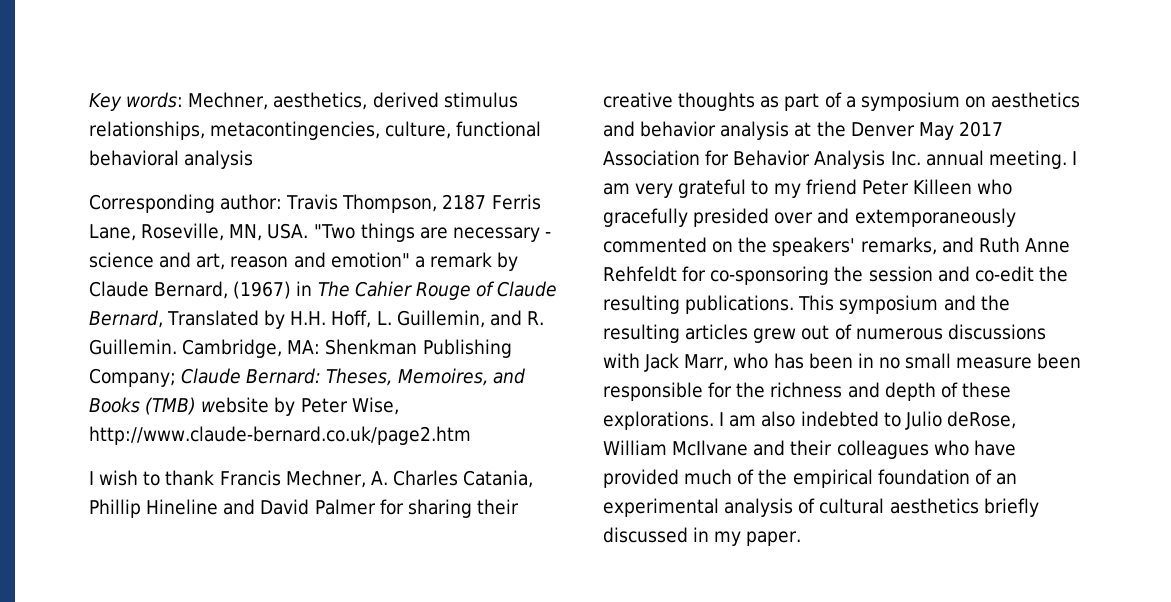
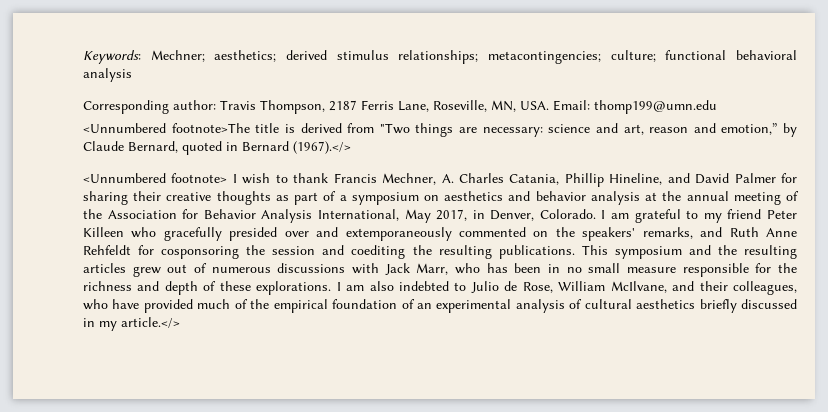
[89,92,518,111] [89,121,452,140] Key words: Mechner, aesthetics, derived stimulus relationships, metacontingencies, culture, -> [83,50,656,64] Keywords: Mechner; aesthetics; derived stimulus relationships; metacontingencies; culture;
(309, 231) none -> [553,100,717,114] [83,123,375,133] Email: thomp199@umn.edu // <Unnumbered footnote>The title is derived from
[452,227,551,242] necessary - -> [482,127,543,137] necessary:
[330,252,519,271] [89,281,558,300] [89,310,545,329] [89,339,512,358] [89,368,525,387] [89,397,399,416] [89,426,471,445] emotion" a remark by Claude Bernard, (1967) in The Cahier Rouge of Claude Bernard, Translated by H.H. Hoff, L. Guillemin, and R. Guillemin. Cambridge, MA: Shenkman Publishing Company; Claude Bernard: Theses, Memoires, and Books (TMB) website by Peter Wise, http://www.claude-bernard.co.uk/page2.htm // -> [721,123,797,137] [83,141,351,155] [83,173,228,183] emotion,” by Claude Bernard, quoted in Bernard (1967).</> // <Unnumbered footnote>
[146,499,219,515] Hineline -> [609,173,663,185] Hineline,
[850,121,1003,140] [603,150,1077,169] [603,183,674,198] Denver May 2017 Association for Behavior Analysis Inc. annual meeting. I am very -> [686,191,799,205] [83,209,630,223] annual meeting of the Association for Behavior Analysis International, May 2017, in Denver, Colorado. I am
[710,266,830,285] co-sponsoring -> [161,246,240,259] cosponsoring
[974,266,1034,282] co-edit -> [351,245,406,259] coediting
[1037,353,1082,369] been -> (677, 270) none
[946,411,1016,429] [603,440,749,456] deRose, William McIlvane -> [504,281,667,293] de Rose, William McIlvane,
[836,440,929,459] colleagues -> [733,281,798,295] colleagues,
[746,531,802,546] paper. -> [121,317,180,328] article.</>

